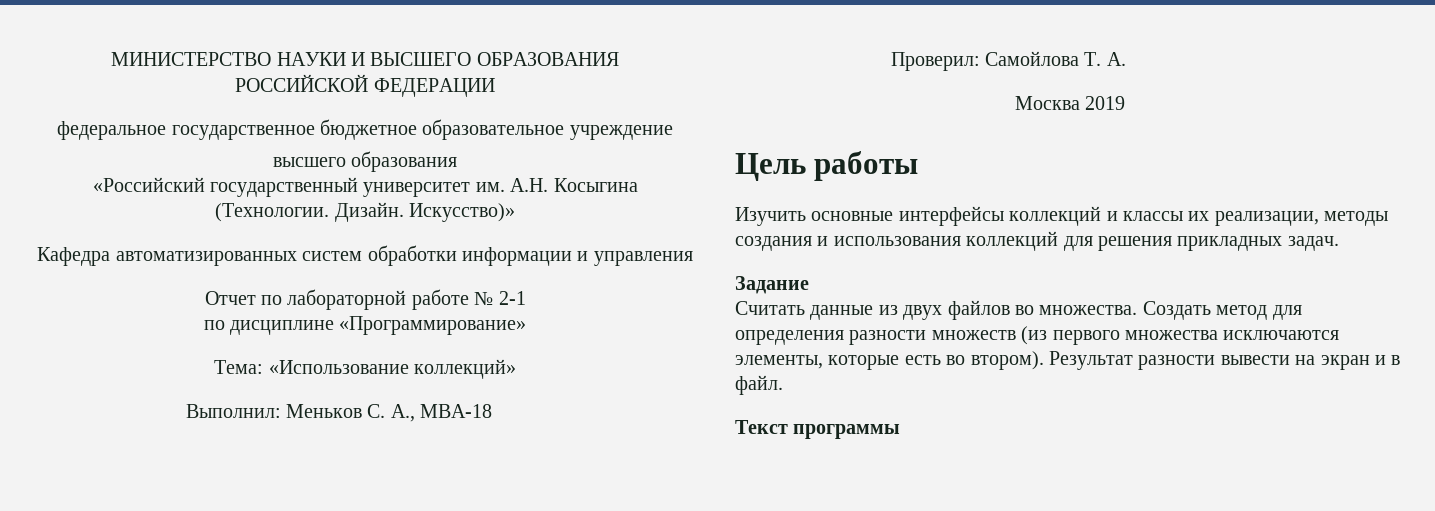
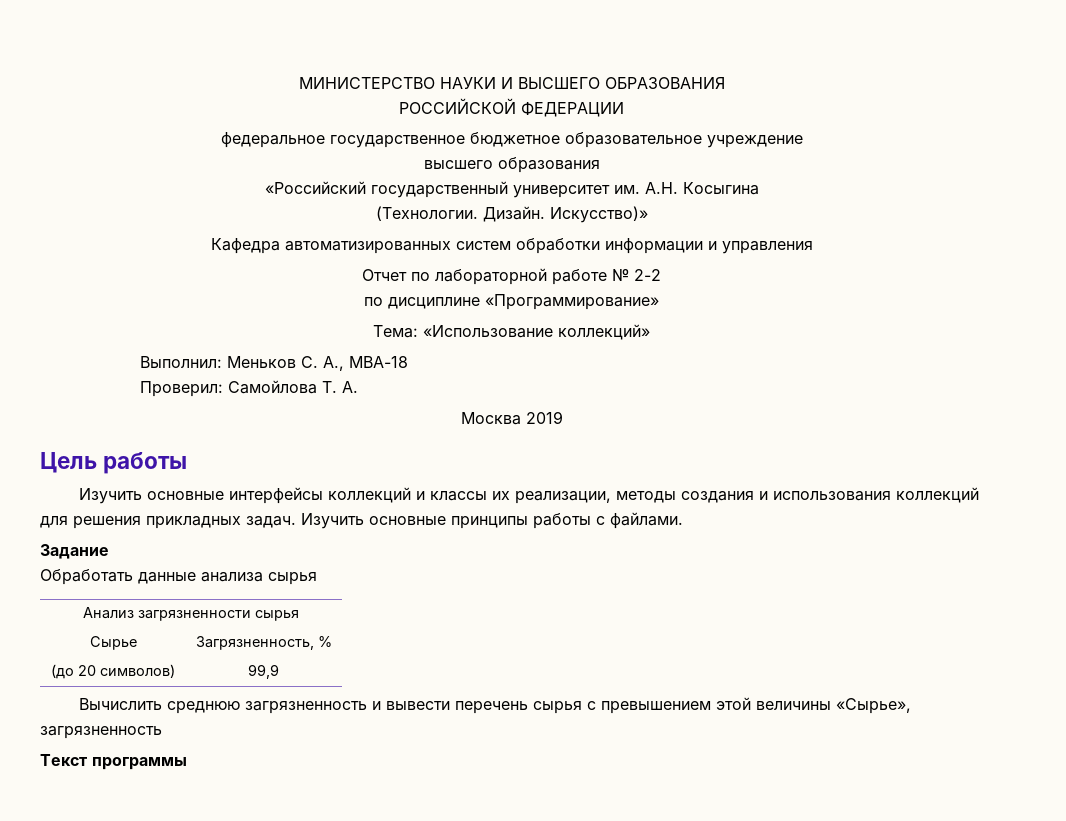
[498,291,526,305] 2-1 -> [634,269,661,281] 2-2
[735,276,809,294] [735,300,1302,320] [735,326,1340,345] [735,351,1401,370] [735,375,783,395] // Задание // Считать данные из двух файлов во множества. Создать метод для определения разности множеств (из первого множества исключаются элементы, которые есть во втором). Результат разности вывести на экран и в файл. -> [301,512,683,529] [40,544,109,559] [40,569,317,585] [83,607,299,621] [89,636,137,650] [195,636,332,650] [51,664,175,679] [248,664,279,679] [79,697,912,714] [40,726,162,739] Изучить основные принципы работы с файлами. // Задание // Обработать данные анализа сырья // Анализ загрязненности сырья // Сырье | Загрязненность, % // (до 20 символов) | 99,9 // Вычислить среднюю загрязненность и вывести перечень сырья с превышением этой величины «Сырье», загрязненность

